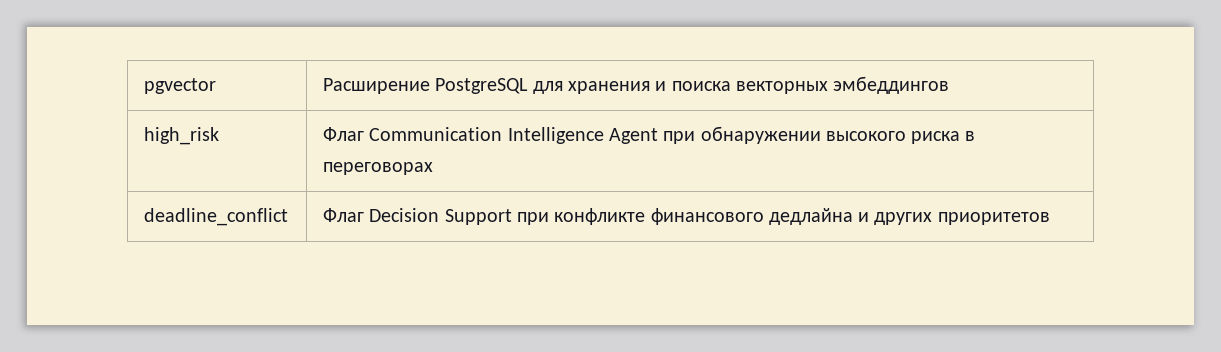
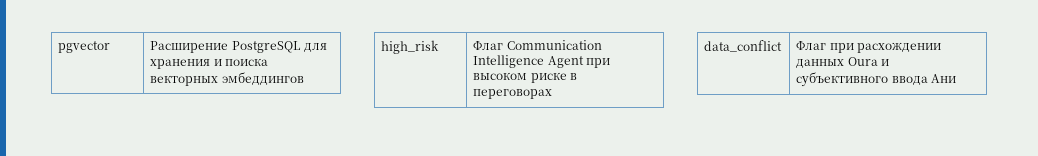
[700,126,961,144] обнаружении высокого риска -> [473,72,567,83] высоком риске
[144,208,289,226] [323,208,1050,225] deadline_conflict | Флаг Decision Support при конфликте финансового дедлайна и других приоритетов -> [704,40,783,52] [796,41,941,53] [796,57,889,68] [796,72,956,87] data_conflict | Флаг при расхождении данных Oura и субъективного ввода Ани

